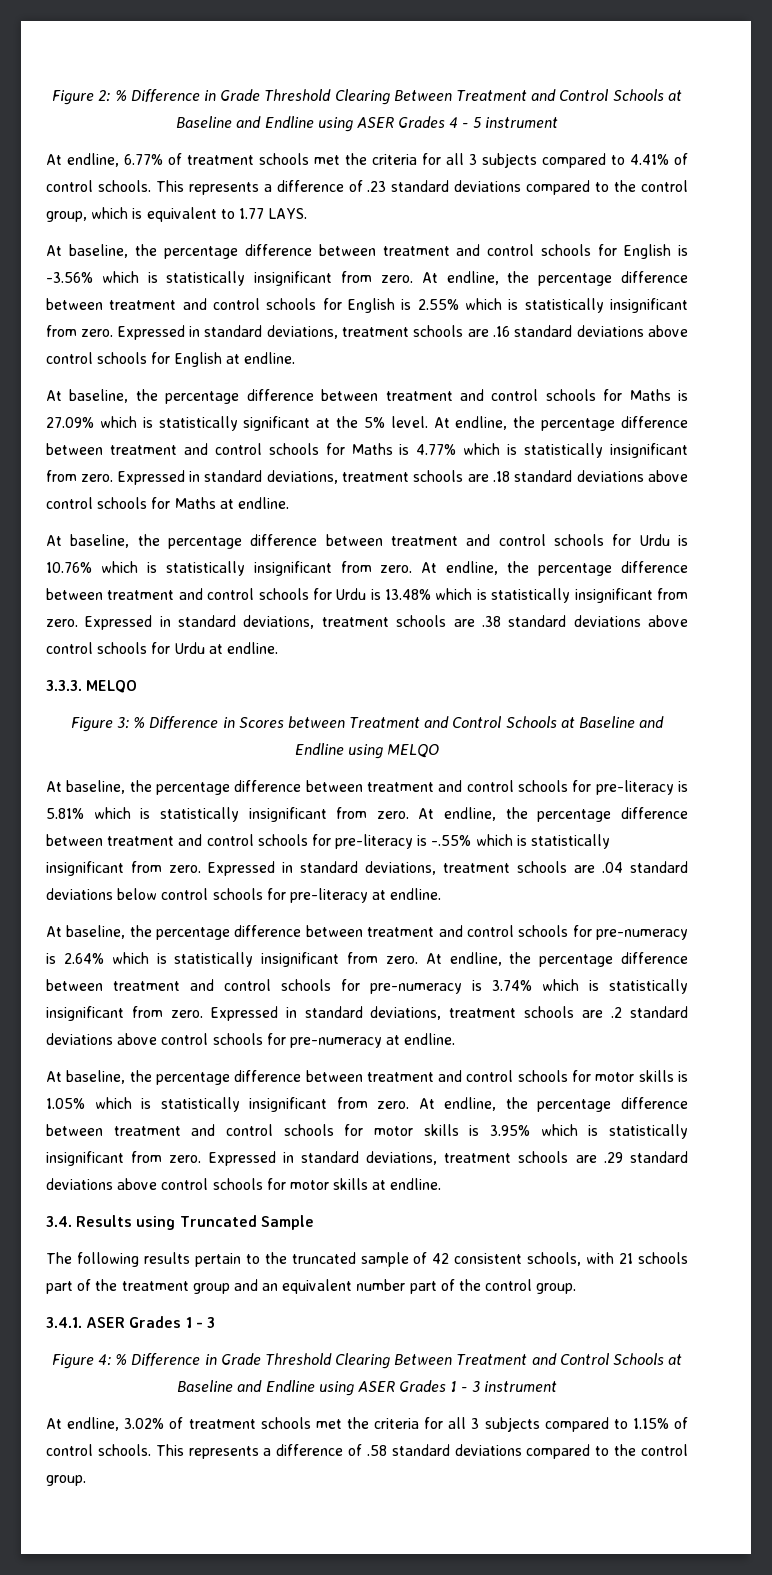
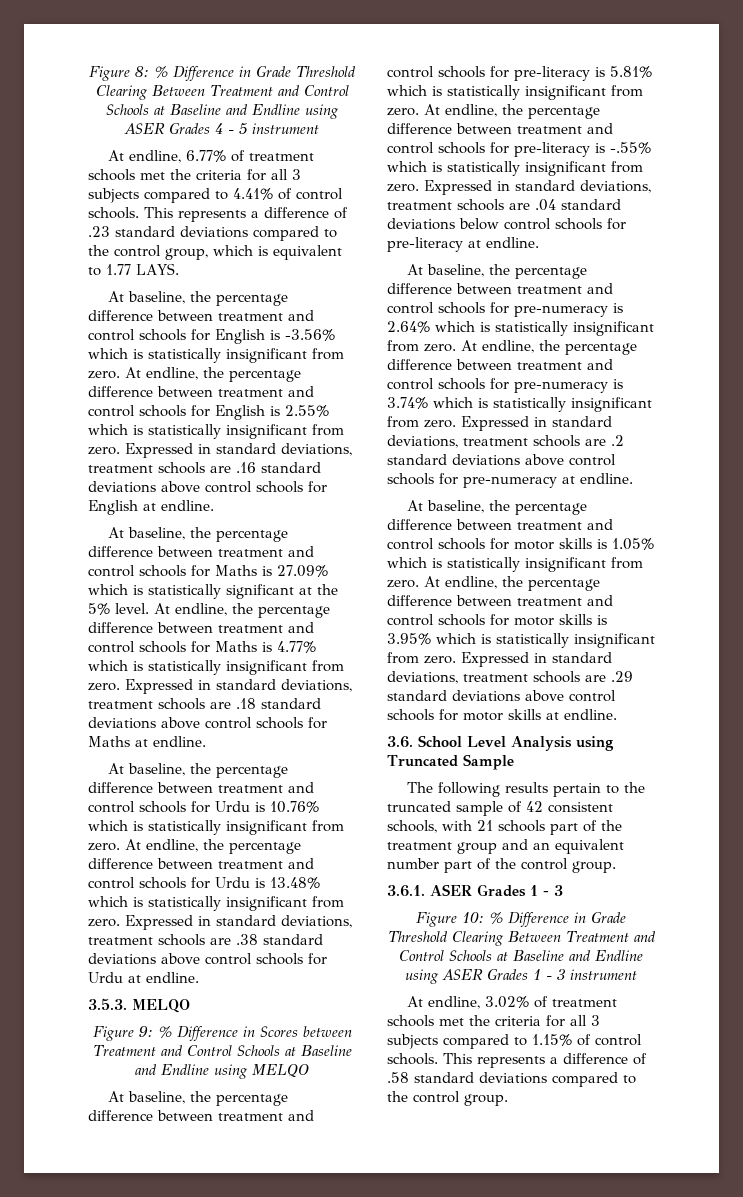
[52,90,111,105] Figure 2: -> [89,66,149,81] Figure 8:
[46,680,82,691] 3.3.3. -> [88,998,127,1010] 3.5.3.
[116,717,129,729] 3: -> [138,1026,153,1037] 9:
[46,1215,133,1227] 3.4. Results -> [387,735,572,751] 3.6. School Level Analysis
[46,1317,82,1328] 3.4.1. -> [387,885,425,897] 3.6.1.
[97,1354,111,1366] 4: -> [462,912,484,923] 10:

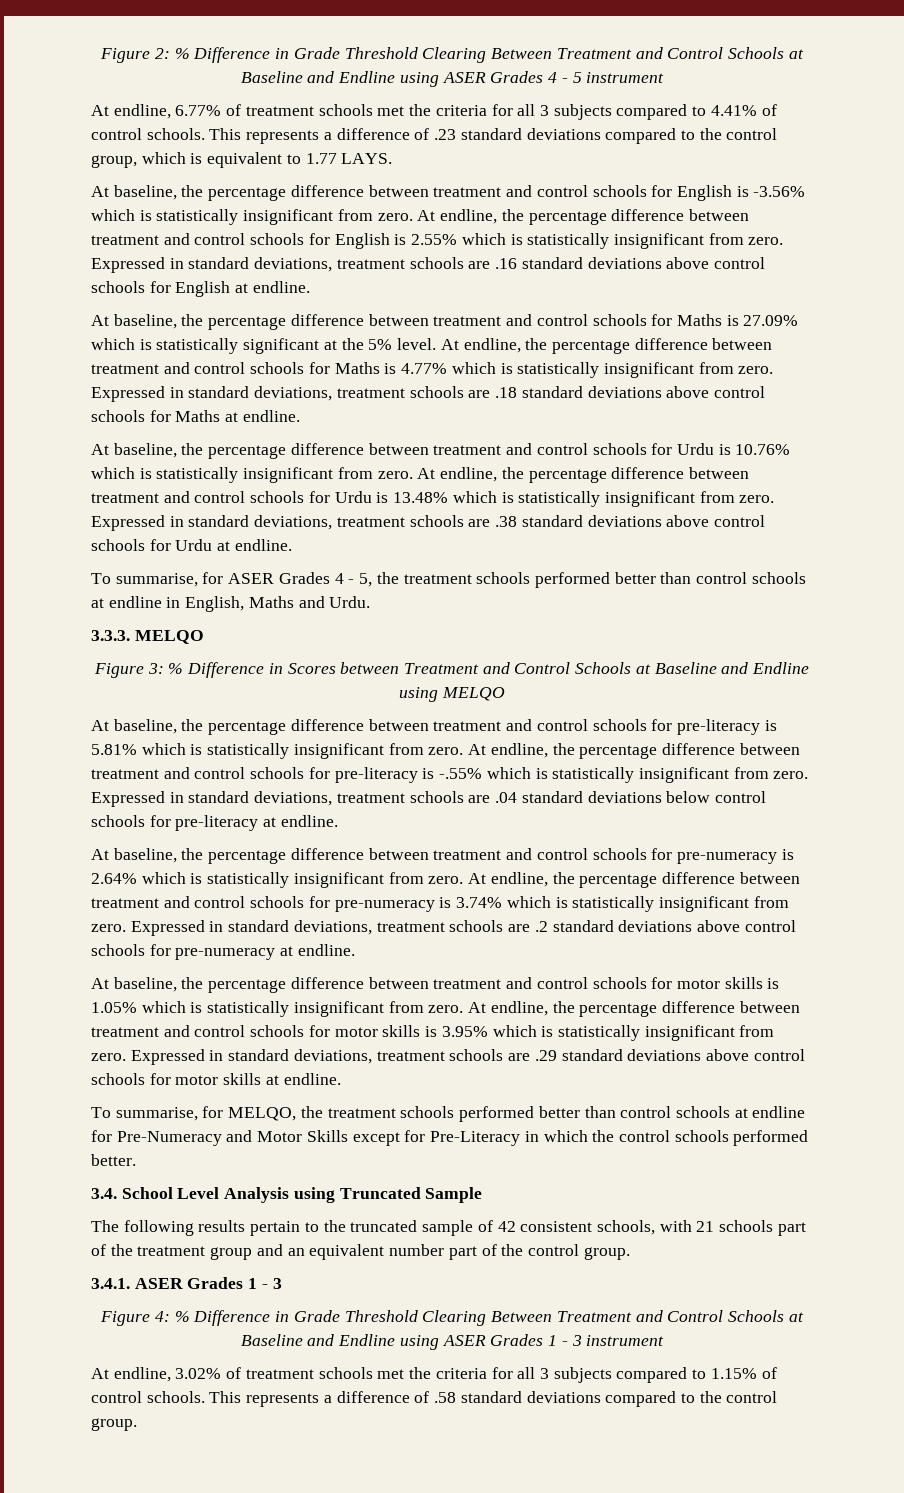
[89,66,149,81] Figure 8: -> [100,48,171,63] Figure 2:
[88,998,127,1010] 3.5.3. -> [91,572,806,588] [91,596,371,612] [91,630,130,641] To summarise, for ASER Grades 4 - 5, the treatment schools performed better than control schools at endline in English, Maths and Urdu. // 3.3.3.
[138,1026,153,1037] 9: -> [147,663,164,674] 3:
[387,736,413,748] 3.6. -> [91,1106,806,1122] [91,1130,809,1146] [91,1154,136,1166] [91,1188,117,1199] To summarise, for MELQO, the treatment schools performed better than control schools at endline for Pre-Numeracy and Motor Skills except for Pre-Literacy in which the control schools performed better. // 3.4.
[387,885,425,897] 3.6.1. -> [91,1278,130,1289] 3.4.1.
[462,912,484,923] 10: -> [155,1311,171,1322] 4:

